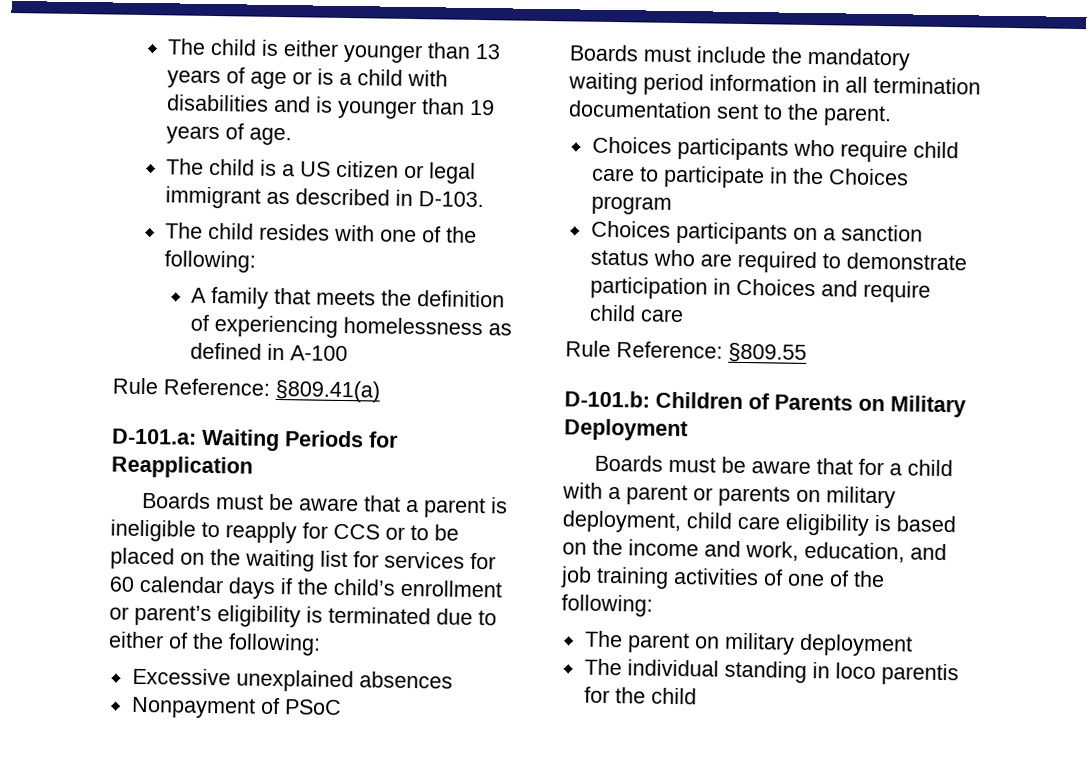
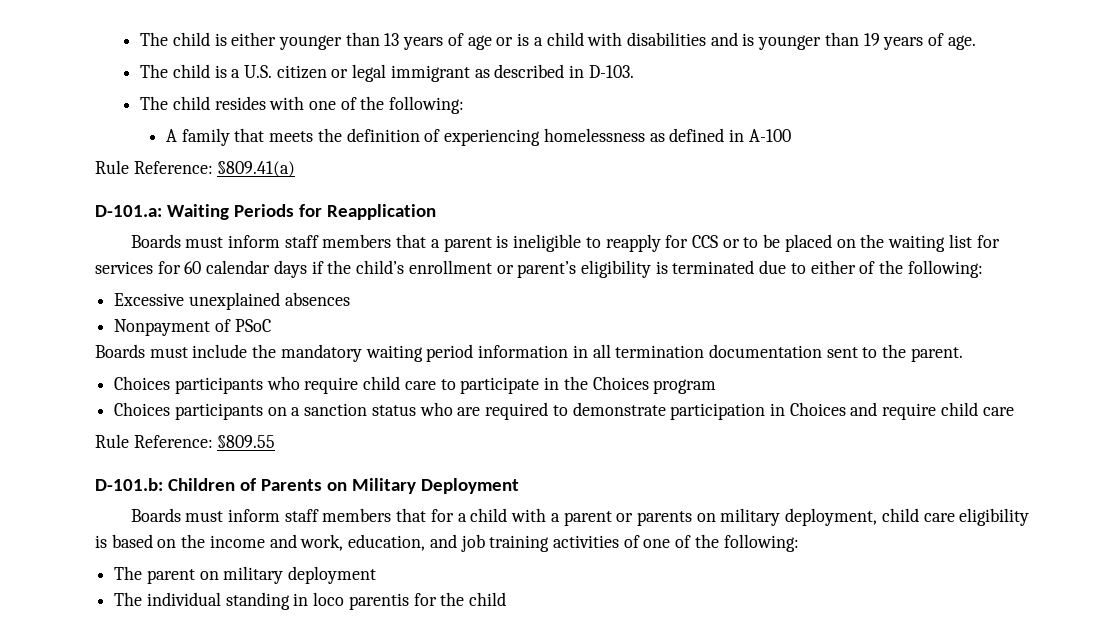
[300,161,332,177] US -> [244,65,273,78] U.S.
[269,493,360,512] be aware -> [228,234,392,248] inform staff members
[721,456,812,475] be aware -> [228,508,392,522] inform staff members

